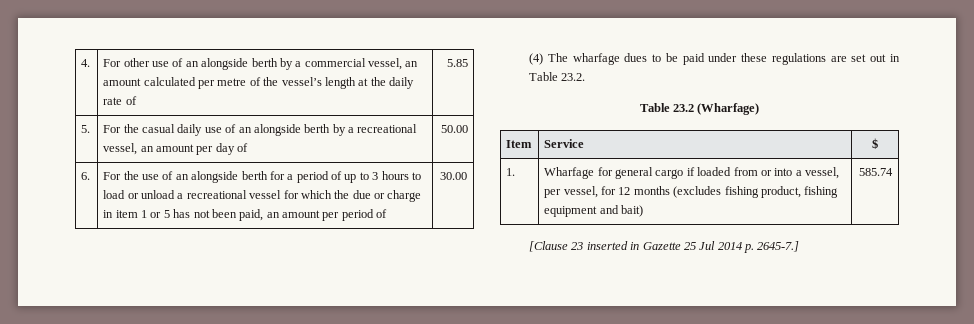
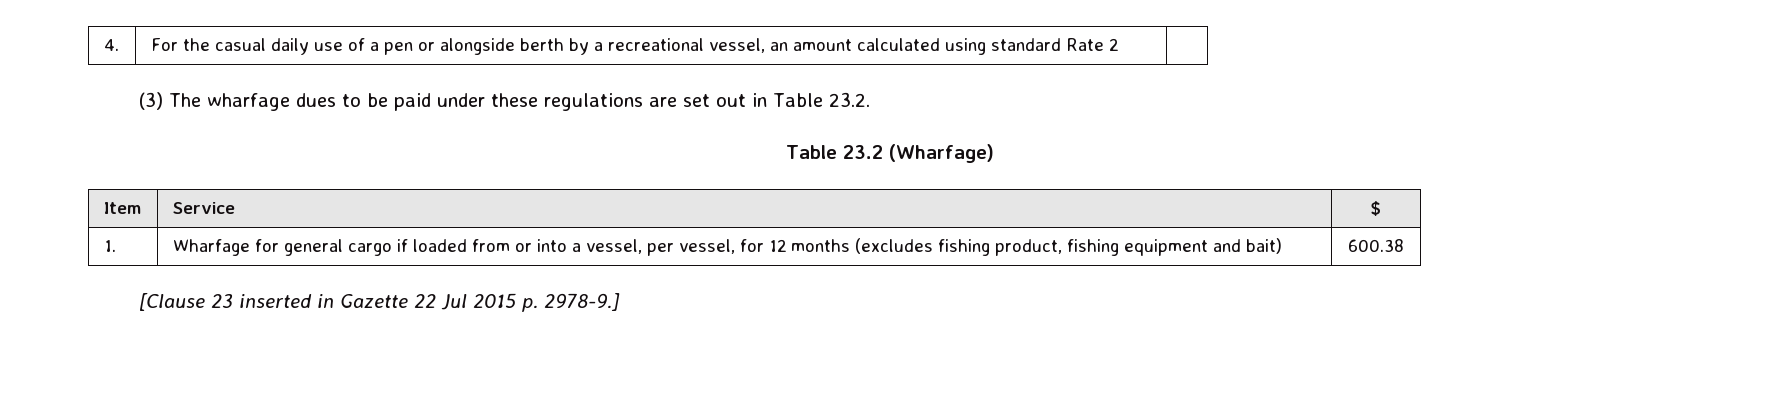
[103,58,419,70] [103,77,414,89] [103,96,137,105] [446,59,468,67] [81,125,91,133] | For other use of an alongside berth by a commercial vessel, an amount calculated per metre of the vessel’s length at the daily rate of | 5.85 // 5. -> (119, 45) none
[238,127,252,133] an -> [369,42,435,55] a pen or
[196,143,249,155] [440,125,468,133] [81,172,91,180] [103,171,421,183] [103,190,422,202] [103,209,388,221] [439,172,467,180] [529,53,544,65] per day of | 50.00 // 6. | For the use of an alongside berth for a period of up to 3 hours to load or unload a recreational vessel for which the due or charge in item 1 or 5 has not been paid, an amount per period of | 30.00 // (4) -> [856,38,1118,55] [139,92,164,110] calculated using standard Rate 2 | // (3)
[858,168,893,176] 585.74 -> [1348,239,1404,252] 600.38
[683,241,800,253] 25 Jul 2014 p. 2645-7.] -> [414,293,621,312] 22 Jul 2015 p. 2978-9.]

